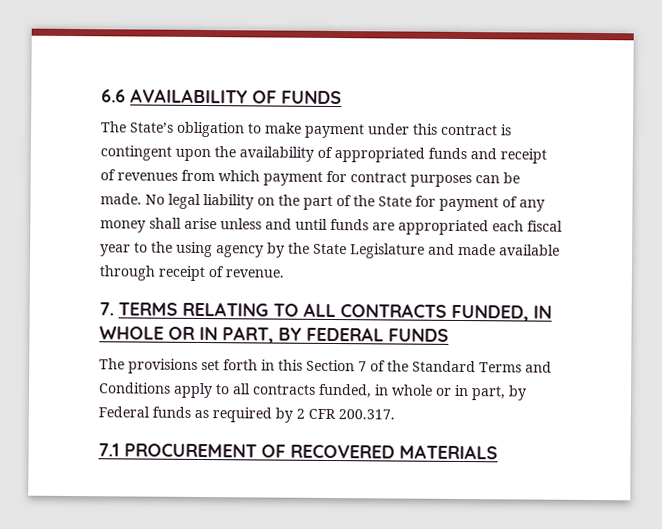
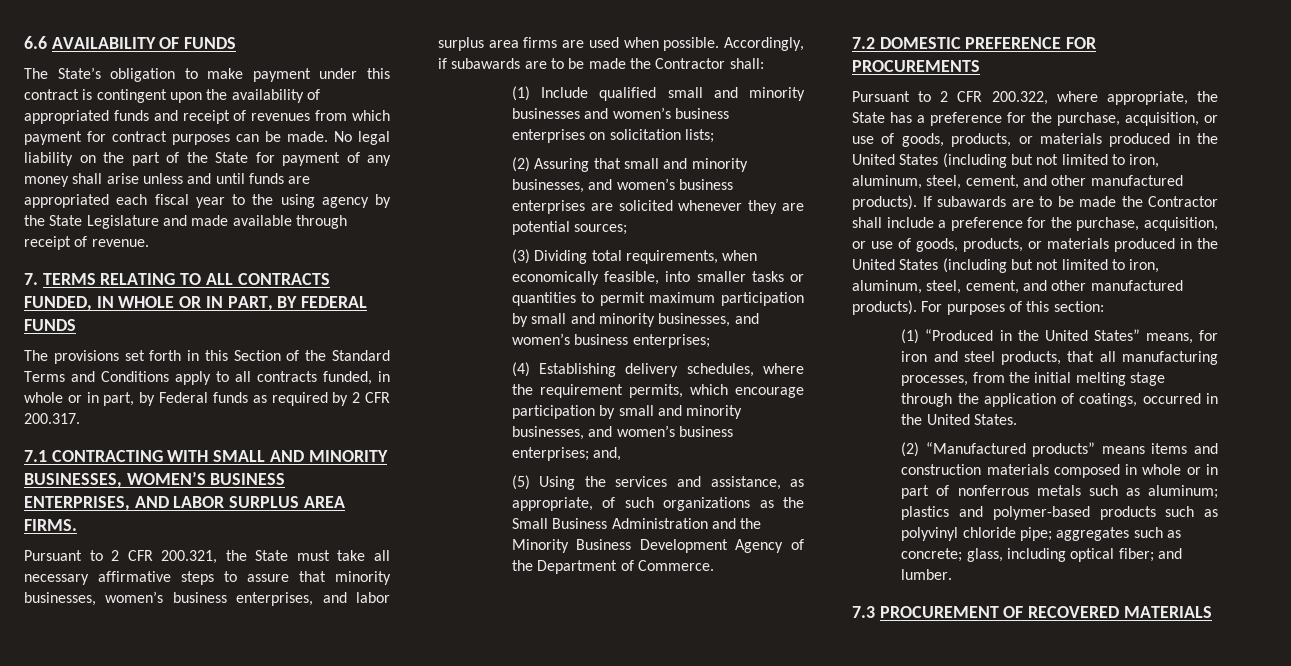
[358,361,367,372] 7 -> (281, 355) none
(120, 450) none -> [51,450,388,462] [24,471,286,488] [24,496,345,511] [24,519,77,531] [24,550,390,564] [24,571,391,585] [24,591,390,606] [438,37,804,51] [438,58,764,69] [511,86,805,101] [511,107,729,119] [511,129,714,143] [511,157,748,172] [511,178,733,193] [511,200,804,214] [511,221,628,235] [511,249,758,264] [511,271,804,285] [511,292,804,306] [511,313,759,327] [511,333,710,348] [511,362,804,377] [511,384,804,398] [511,405,743,419] [511,425,733,440] [511,447,622,461] [511,475,804,490] [511,497,804,511] [511,518,762,529] [511,539,804,553] [511,560,714,574] [852,37,1097,49] [852,60,980,72] [852,91,1218,105] [852,112,1218,126] [852,133,1218,147] [852,153,1160,168] [852,175,1183,189] [852,195,1218,210] [852,217,1218,231] [852,238,1218,252] [852,258,1160,273] [852,280,1183,294] [852,300,1104,315] [901,329,1218,344] [901,351,1218,365] [901,372,1165,386] [901,393,1218,407] [901,414,1017,425] [901,442,1218,457] [901,464,1218,478] [901,485,1218,499] [901,506,1218,520] [901,527,1181,541] [901,548,1182,562] [901,569,953,580] [852,606,875,618] CONTRACTING WITH SMALL AND MINORITY BUSINESSES, WOMEN’S BUSINESS ENTERPRISES, AND LABOR SURPLUS AREA FIRMS. // Pursuant to 2 CFR 200.321, the State must take all necessary affirmative steps to assure that minority businesses, women’s business enterprises, and labor surplus area firms are used when possible. Accordingly, if subawards are to be made the Contractor shall: // (1) Include qualified small and minority businesses and women’s business enterprises on solicitation lists; // (2) Assuring that small and minority businesses, and women’s business enterprises are solicited whenever they are potential sources; // (3) Dividing total requirements, when economically feasible, into smaller tasks or quantities to permit maximum participation by small and minority businesses, and women’s business enterprises; // (4) Establishing delivery schedules, where the requirement permits, which encourage participation by small and minority businesses, and women’s business enterprises; and, // (5) Using the services and assistance, as appropriate, of such organizations as the Small Business Administration and the Minority Business Development Agency of the Department of Commerce. // 7.2 DOMESTIC PREFERENCE FOR PROCUREMENTS // Pursuant to 2 CFR 200.322, where appropriate, the State has a preference for the purchase, acquisition, or use of goods, products, or materials produced in the United States (including but not limited to iron, aluminum, steel, cement, and other manufactured products). If subawards are to be made the Contractor shall include a preference for the purchase, acquisition, or use of goods, products, or materials produced in the United States (including but not limited to iron, aluminum, steel, cement, and other manufactured products). For purposes of this section: // (1) “Produced in the United States” means, for iron and steel products, that all manufacturing processes, from the initial melting stage through the application of coatings, occurred in the United States. // (2) “Manufactured products” means items and construction materials composed in whole or in part of nonferrous metals such as aluminum; plastics and polymer-based products such as polyvinyl chloride pipe; aggregates such as concrete; glass, including optical fiber; and lumber. // 7.3

